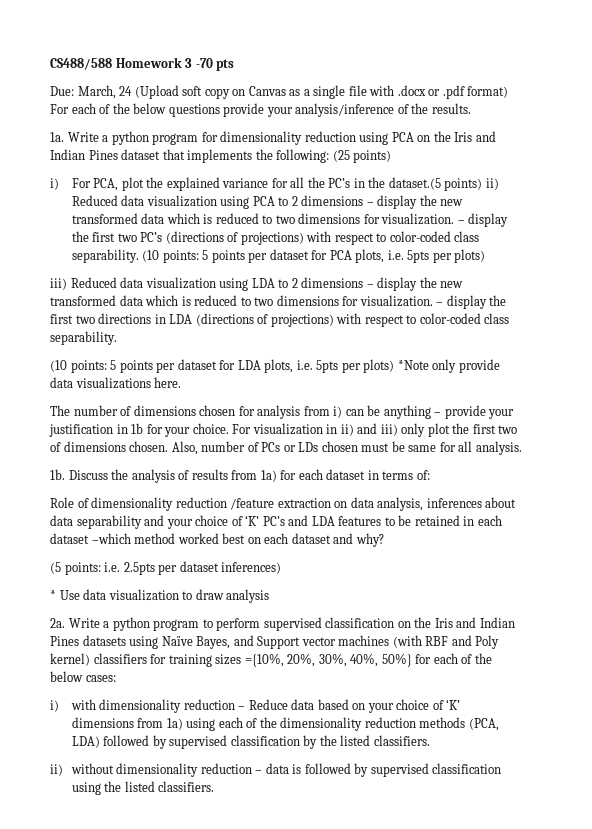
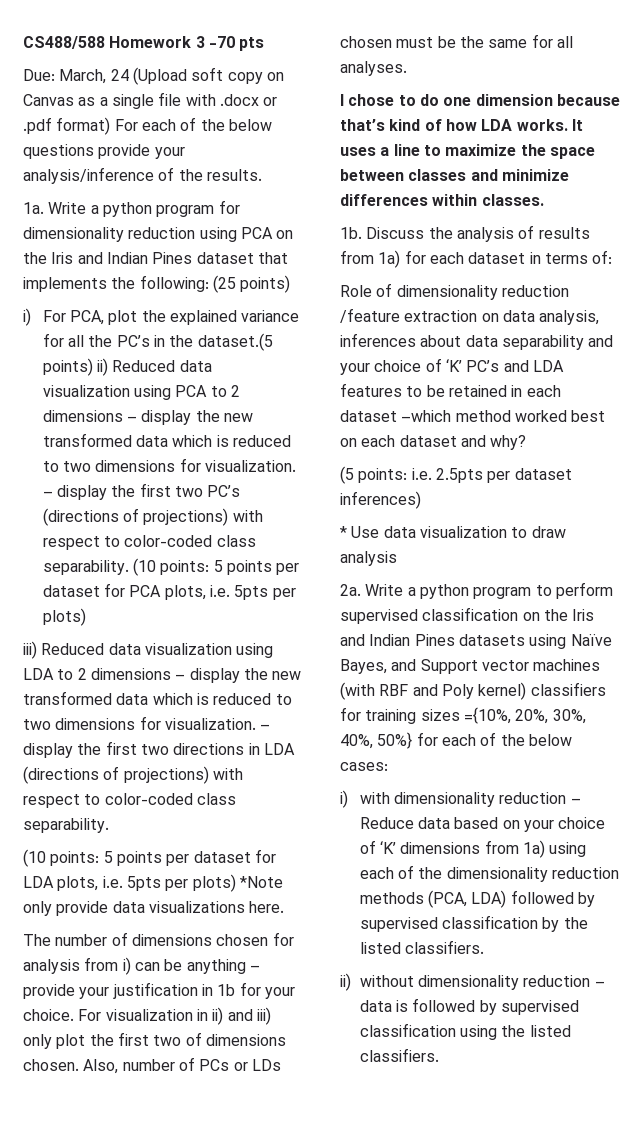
(405, 446) none -> [459,36,484,48] the
[475,441,522,455] analysis. -> [340,61,407,76] [340,94,620,106] [340,119,583,131] [340,144,595,159] [340,169,569,181] [340,194,544,206] analyses. // I chose to do one dimension because that’s kind of how LDA works. It uses a line to maximize the space between classes and minimize differences within classes.

